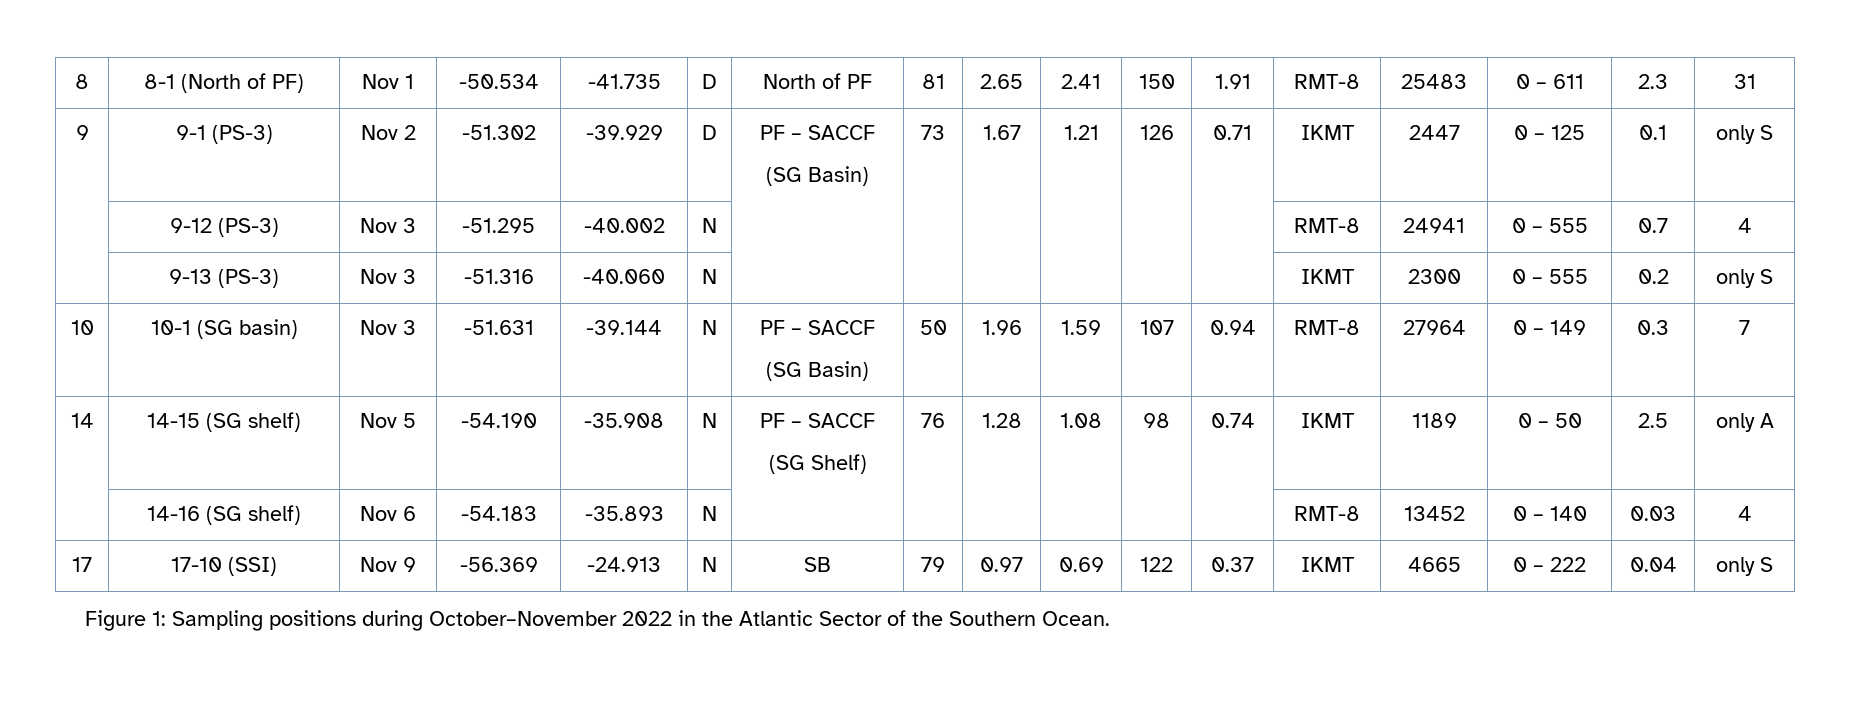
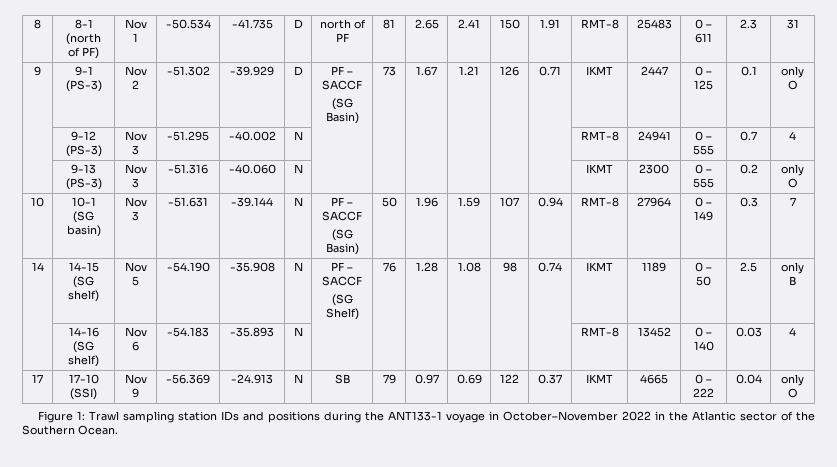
[181,74,241,93] (North -> [66,33,101,45] (north
[763,74,816,89] North -> [319,19,351,29] north
[1760,125,1773,140] S -> [787,80,798,90] O
[1760,269,1773,284] S -> [787,178,798,188] O
[1759,413,1774,428] A -> [789,276,796,286] B
[1760,557,1773,572] S -> [787,388,798,398] O
[172,610,424,631] Sampling positions during -> [88,411,499,423] Trawl sampling station IDs and positions during the ANT133-1 voyage in
[819,611,883,626] Sector -> [739,412,777,421] sector

